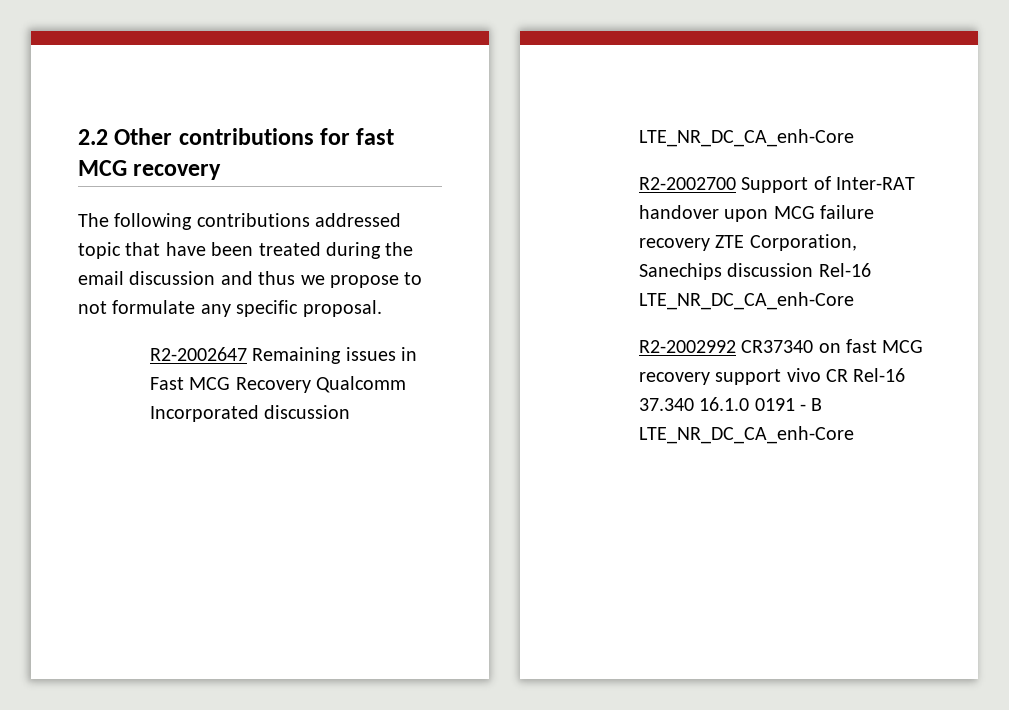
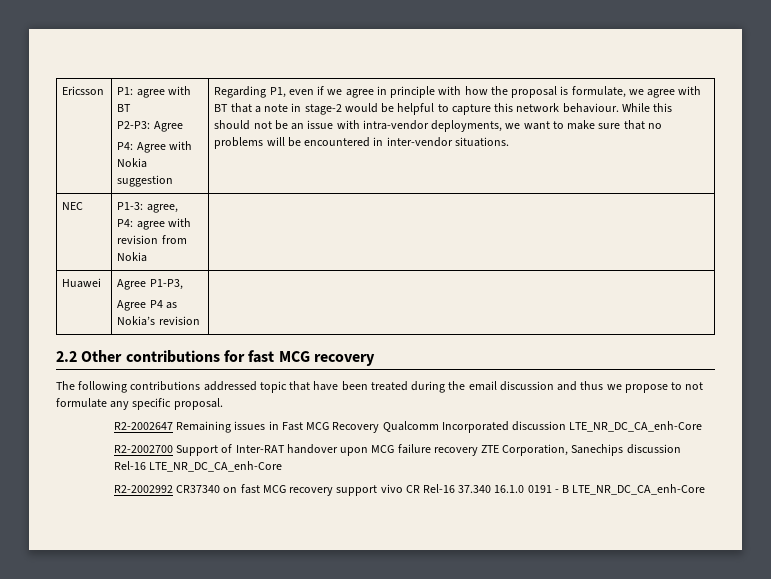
(78, 137) none -> [62,86,105,95] [117,86,191,98] [117,104,132,112] [117,121,183,132] [117,141,192,153] [117,158,148,168] [117,175,174,187] [214,86,702,98] [214,103,673,115] [214,120,662,132] [214,137,509,149] [62,202,84,210] [117,202,178,213] [117,218,191,230] [117,235,187,244] [117,252,148,262] [62,278,102,288] [117,279,183,290] [117,300,177,311] [117,316,200,326] Ericsson | P1: agree with BT // P2-P3: Agree // P4: Agree with Nokia suggestion | Regarding P1, even if we agree in principle with how the proposal is formulate, we agree with BT that a note in stage-2 would be helpful to capture this network behaviour. While this should not be an issue with intra-vendor deployments, we want to make sure that no problems will be encountered in inter-vendor situations. // NEC | P1-3: agree, // P4: agree with revision from Nokia | // Huawei | Agree P1-P3, // Agree P4 as Nokia’s revision | //

